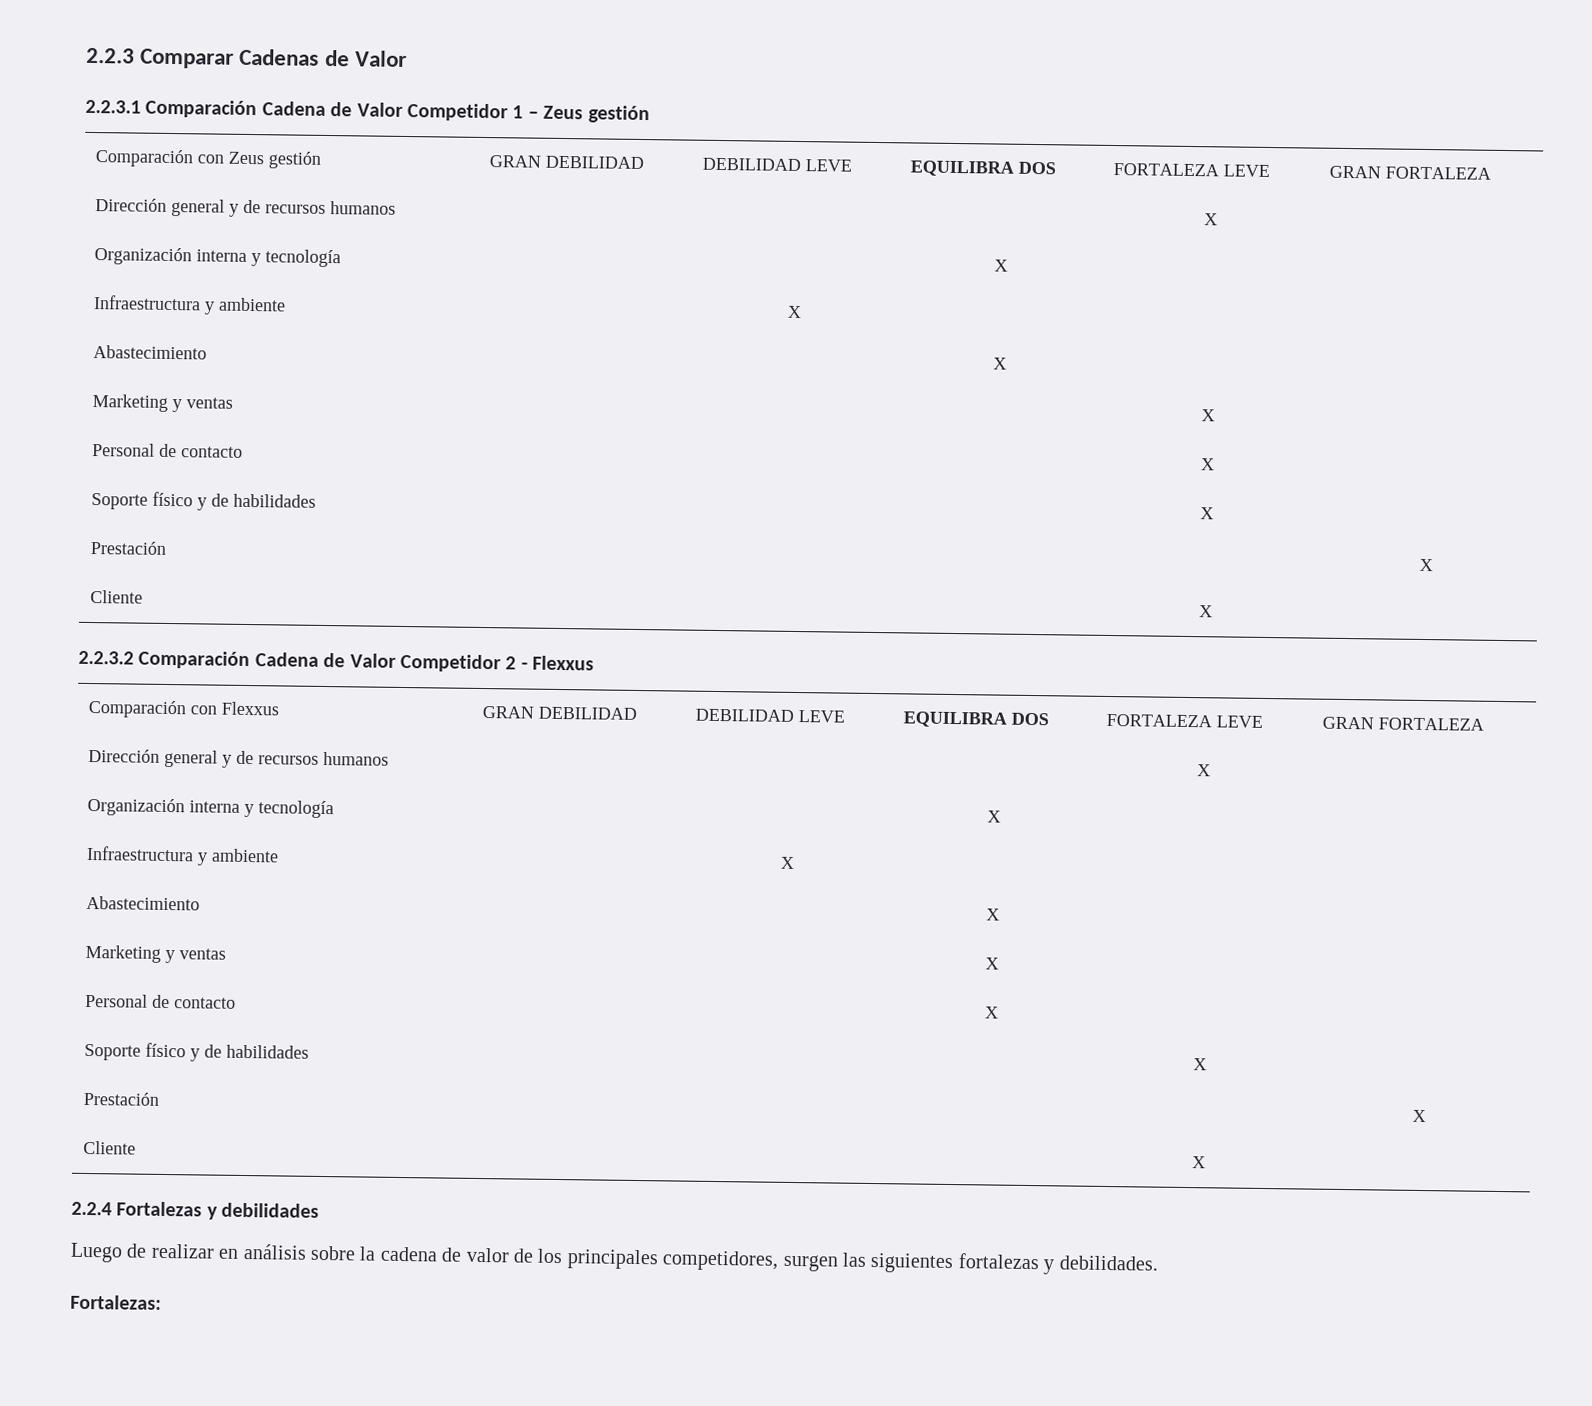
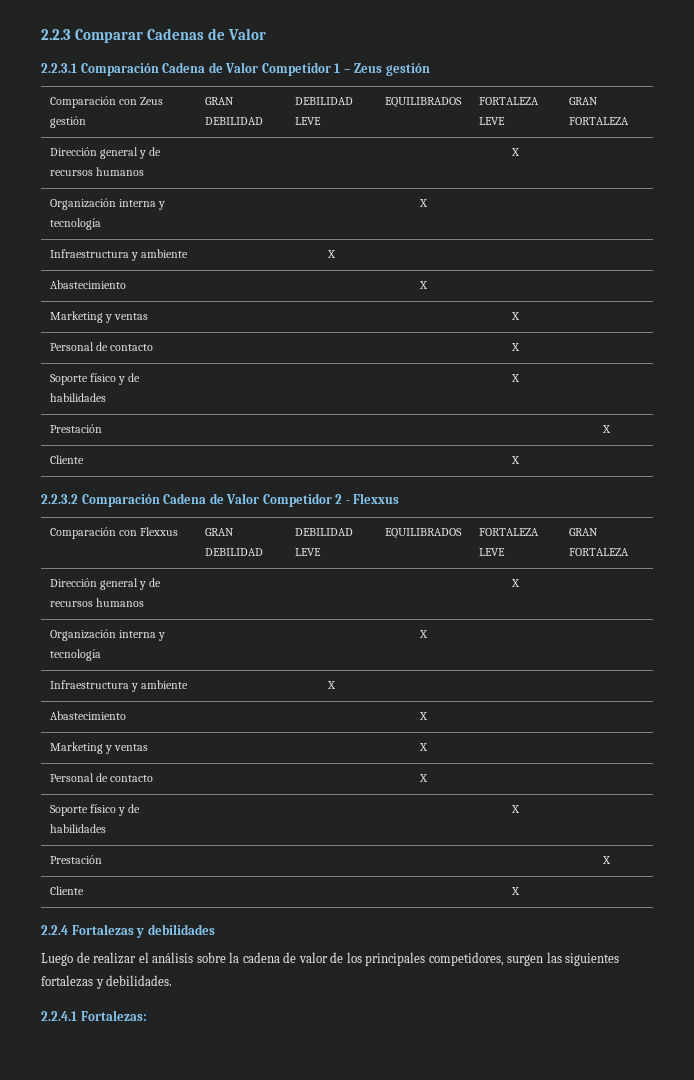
[910,160,1057,177] EQUILIBRA DOS -> [384,97,462,108] EQUILIBRADOS
[903,711,1050,728] EQUILIBRA DOS -> [384,528,462,539] EQUILIBRADOS
[218,1248,239,1259] en -> [138,952,149,963] el
(1158, 1263) none -> [41,1011,77,1021] 2.2.4.1

